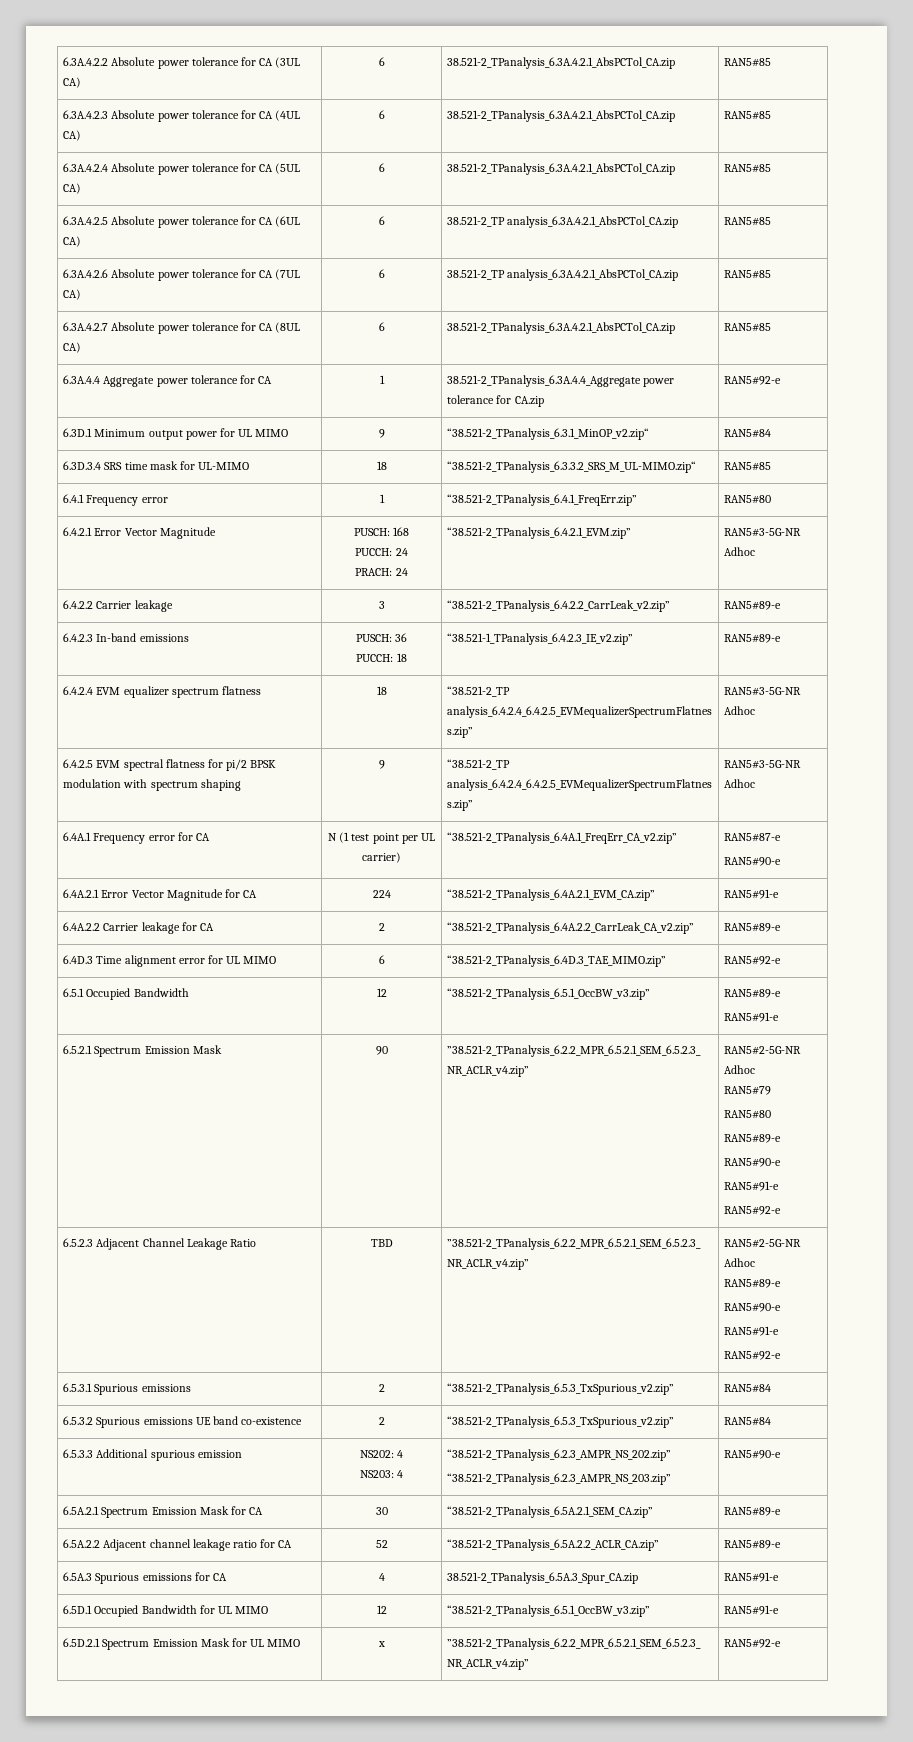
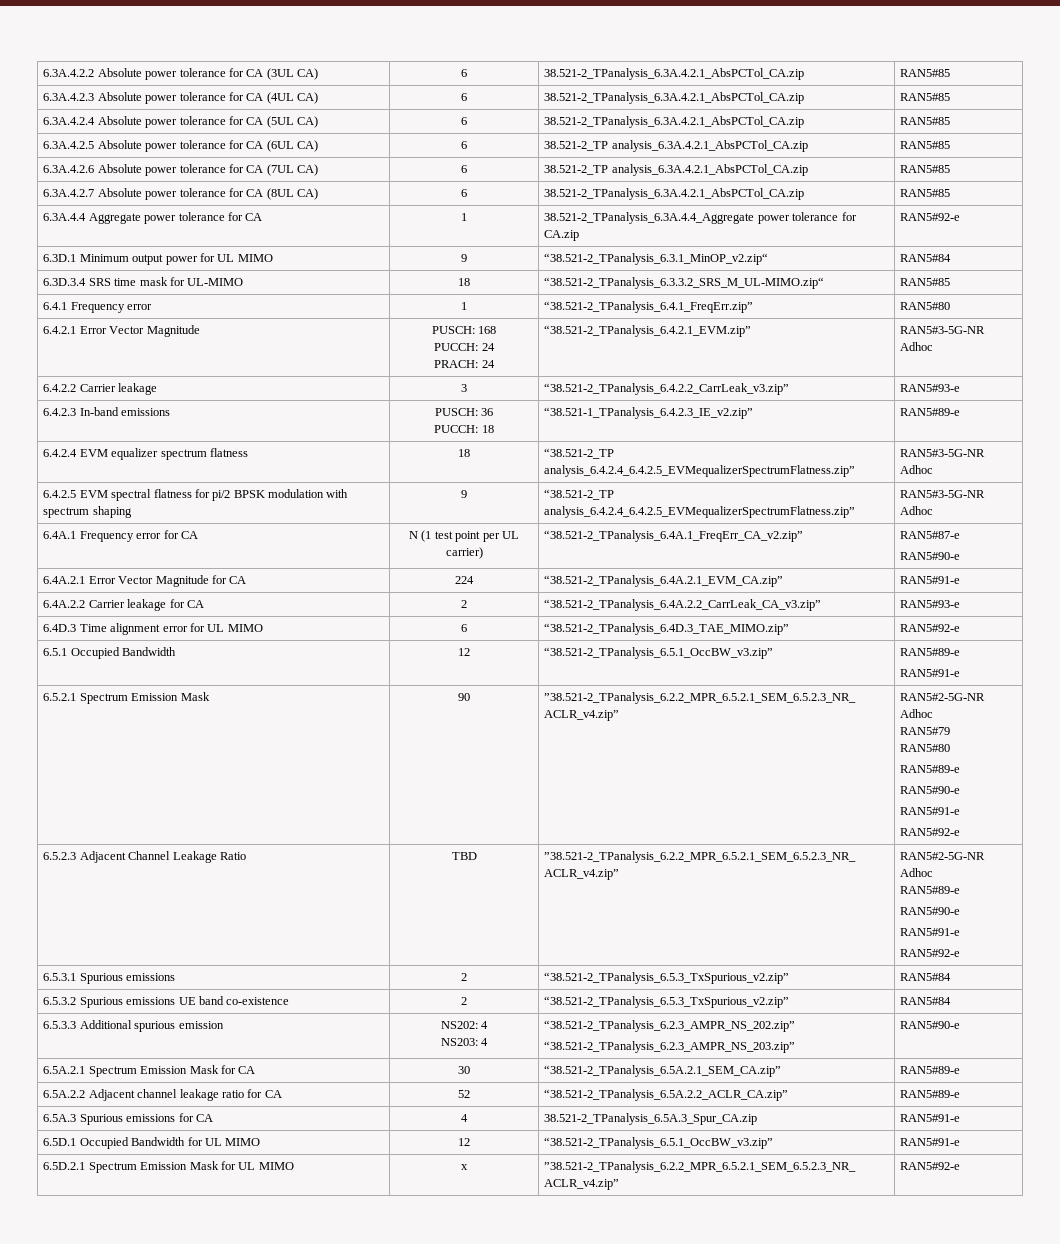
[447,600,671,612] [724,601,782,610] “38.521-2_TPanalysis_6.4.2.2_CarrLeak_v2.zip” | RAN5#89-e -> [544,383,790,395] [900,384,961,392] “38.521-2_TPanalysis_6.4.2.2_CarrLeak_v3.zip” | RAN5#93-e
[447,922,695,934] [724,923,782,932] “38.521-2_TPanalysis_6.4A.2.2_CarrLeak_CA_v2.zip” | RAN5#89-e -> [544,599,822,611] [900,600,961,608] “38.521-2_TPanalysis_6.4A.2.2_CarrLeak_CA_v3.zip” | RAN5#93-e

